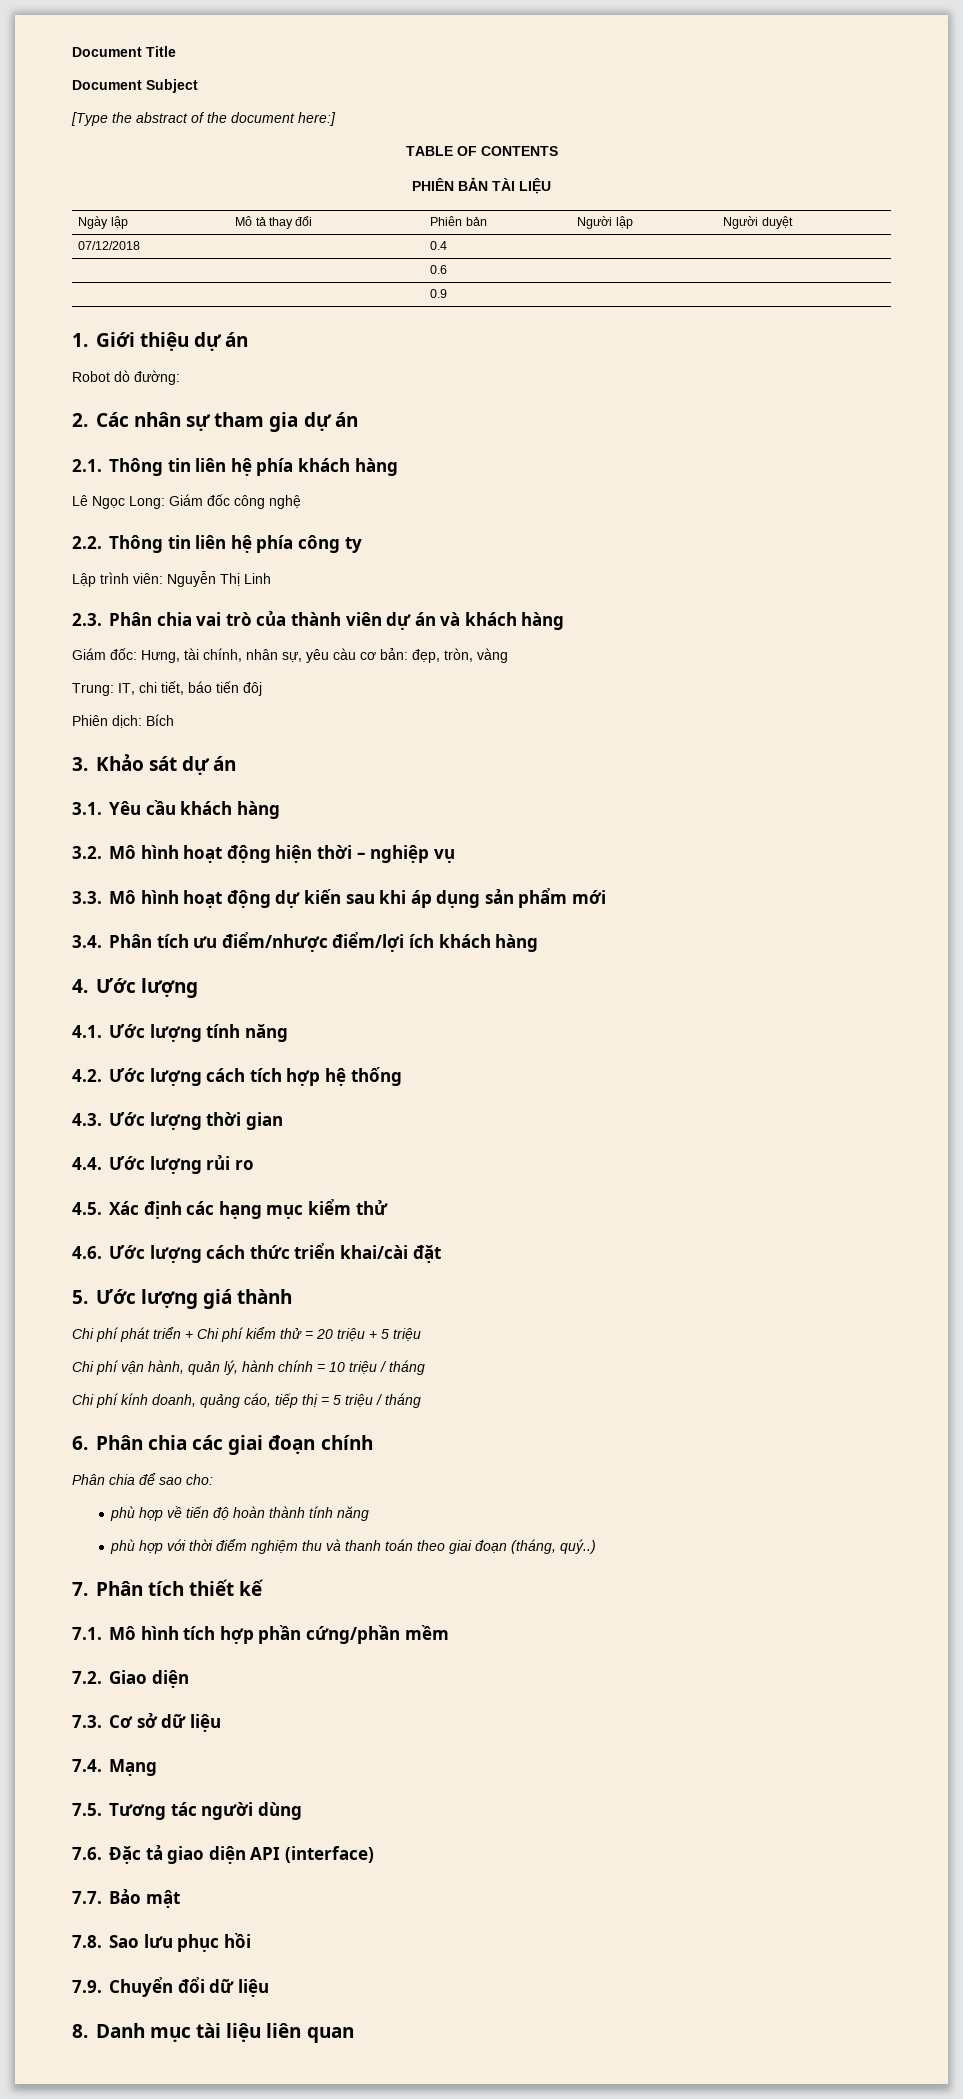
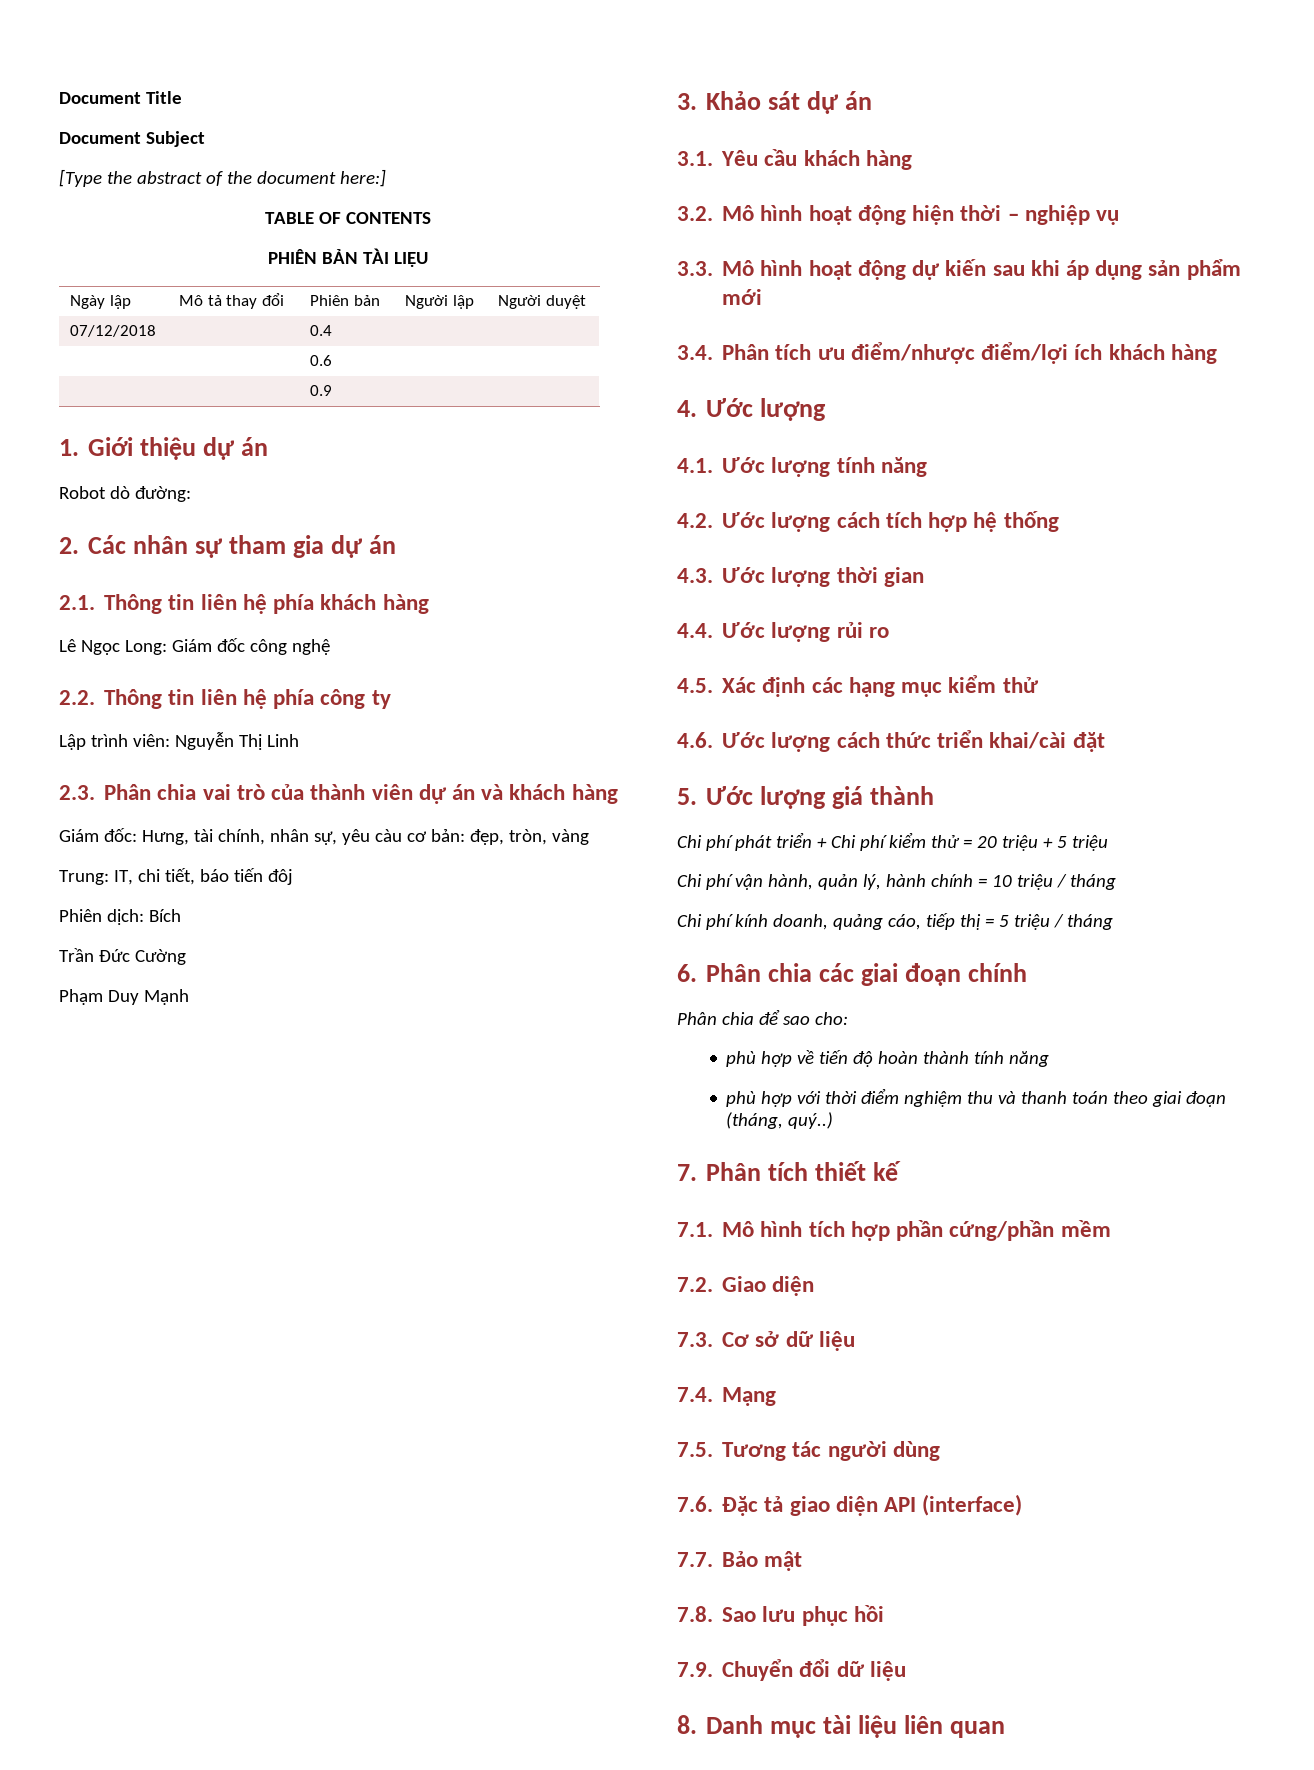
(174, 720) none -> [59,948,186,965] [59,989,189,1005] // Trần Đức Cường // Phạm Duy Mạnh

